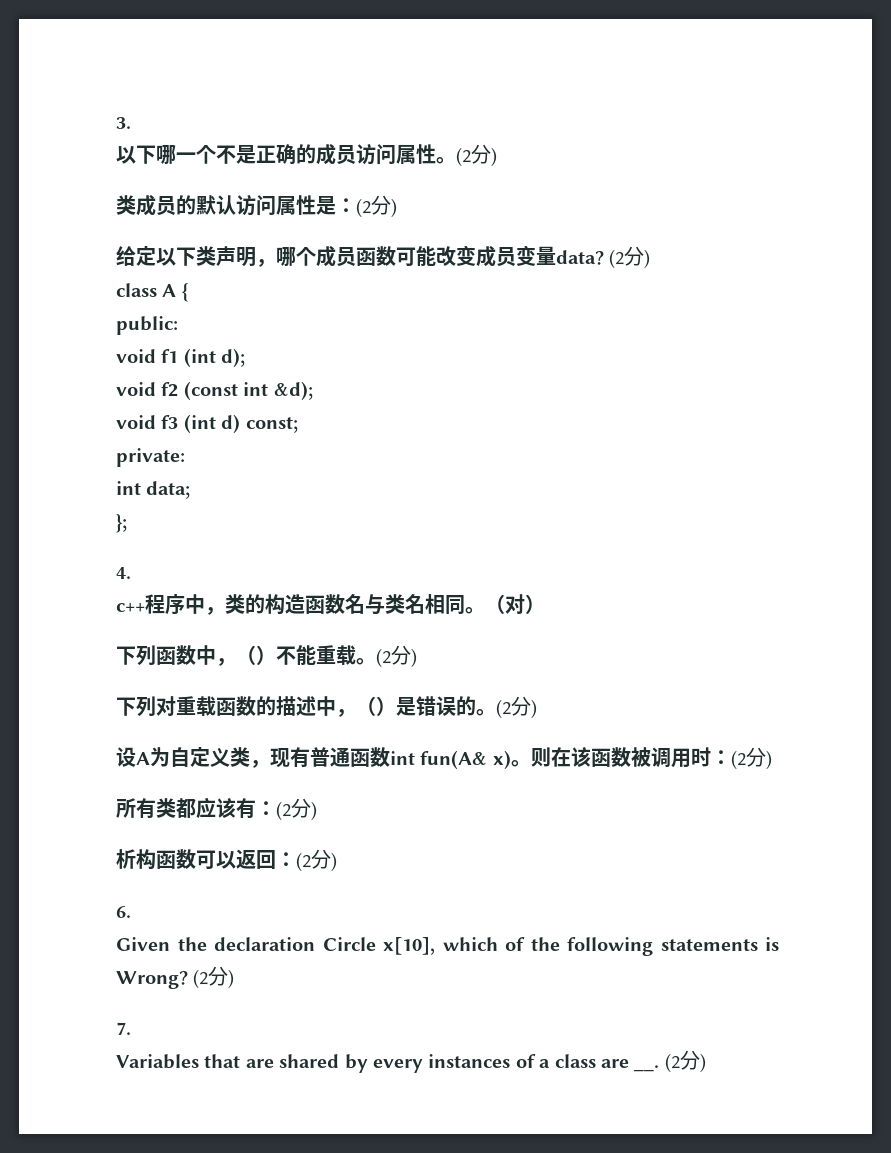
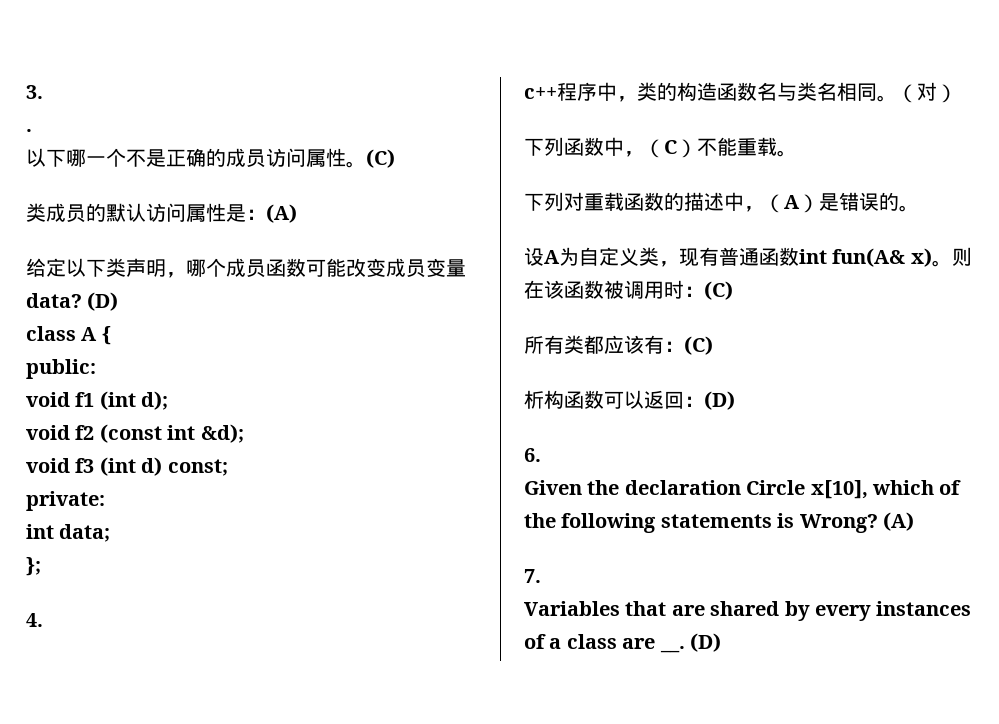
(131, 123) none -> [26,129,32,132] // .
[456,144,497,167] (2分) -> [366,149,395,168] (C)
[356,195,397,218] (2分) -> [266,204,297,223] (A)
[609,246,651,269] (2分) -> [87,292,119,311] (D)
(256, 655) none -> [664,140,677,154] C
[376,645,417,668] (2分) -> (797, 153) none
(376, 706) none -> [784,195,800,209] A
[496,696,537,719] (2分) -> (919, 208) none
[730,747,772,770] (2分) -> [704,281,733,300] (C)
[276,798,317,821] (2分) -> [684,336,713,355] (C)
[296,849,337,872] (2分) -> [704,391,735,410] (D)
[193,966,235,989] (2分) -> [883,512,914,531] (A)
[664,1050,706,1073] (2分) -> [690,633,721,652] (D)

